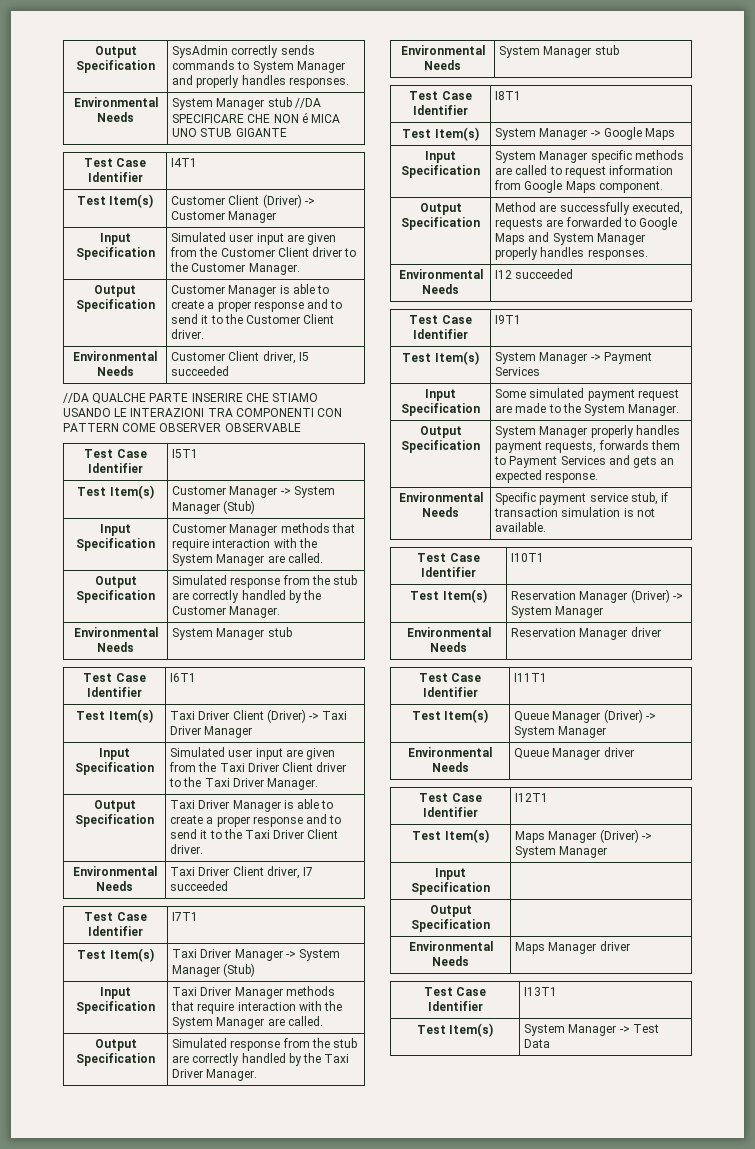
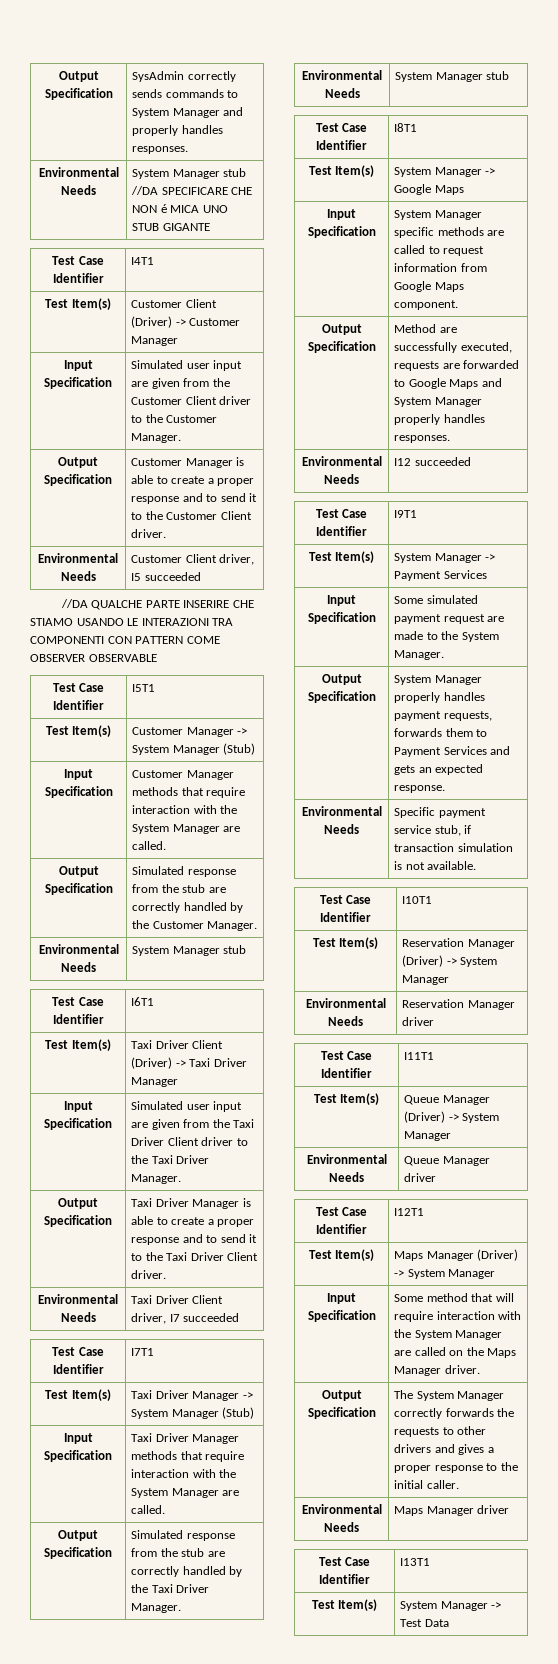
[429,905,472,917] [411,919,490,932] // Output Specification | -> [394,1293,514,1302] [394,1311,522,1322] [394,1329,503,1340] [394,1347,517,1358] [394,1365,480,1376] [321,1390,362,1401] [307,1407,376,1419] [394,1390,505,1401] [394,1408,515,1419] [394,1426,487,1437] [394,1444,494,1455] [394,1462,518,1473] [394,1480,459,1489] Some method that will require interaction with the System Manager are called on the Maps Manager driver. // Output Specification | The System Manager correctly forwards the requests to other drivers and gives a proper response to the initial caller.

